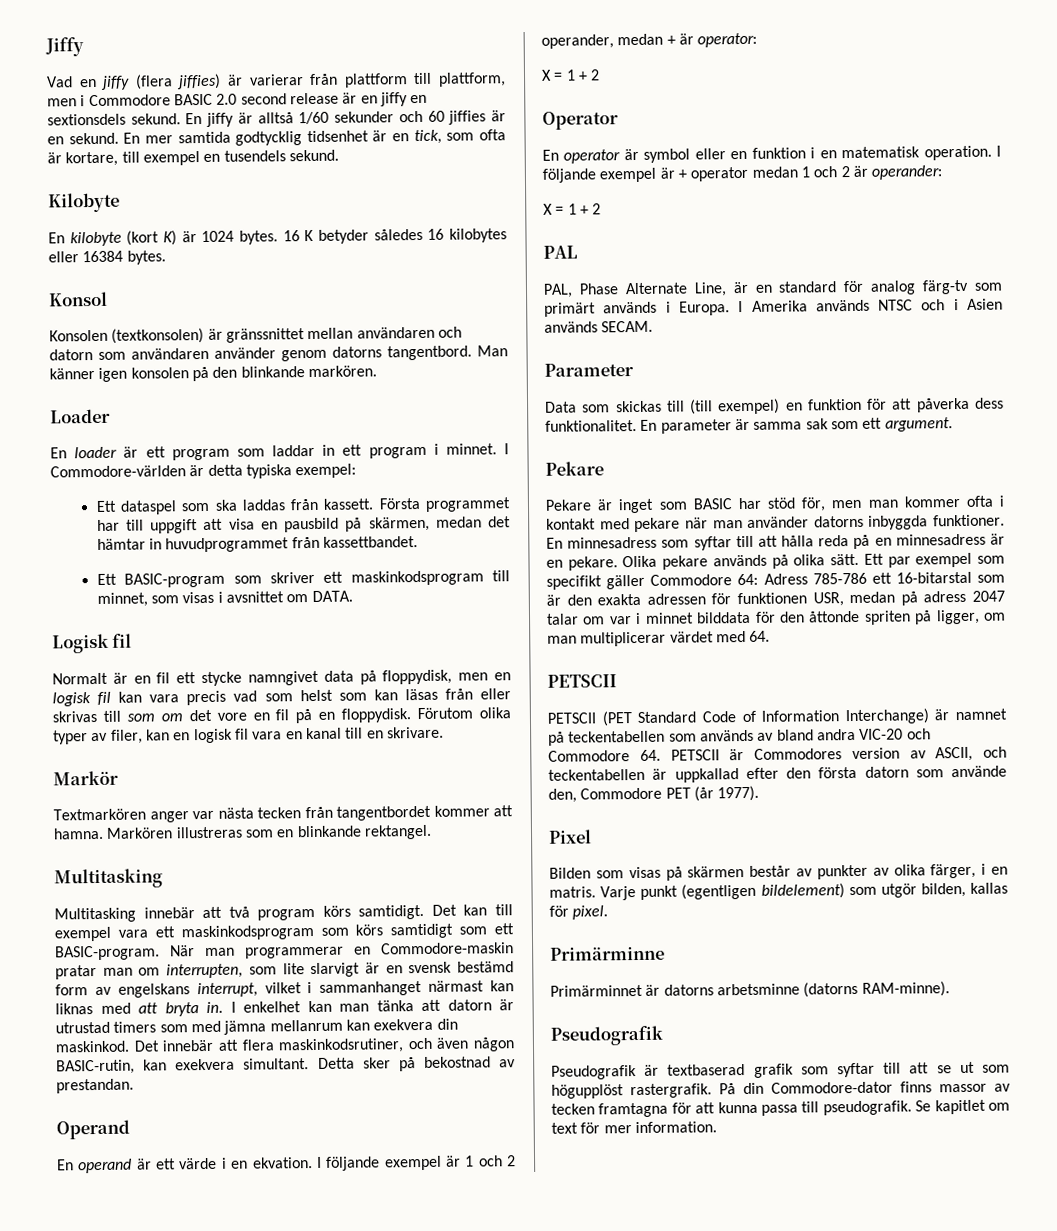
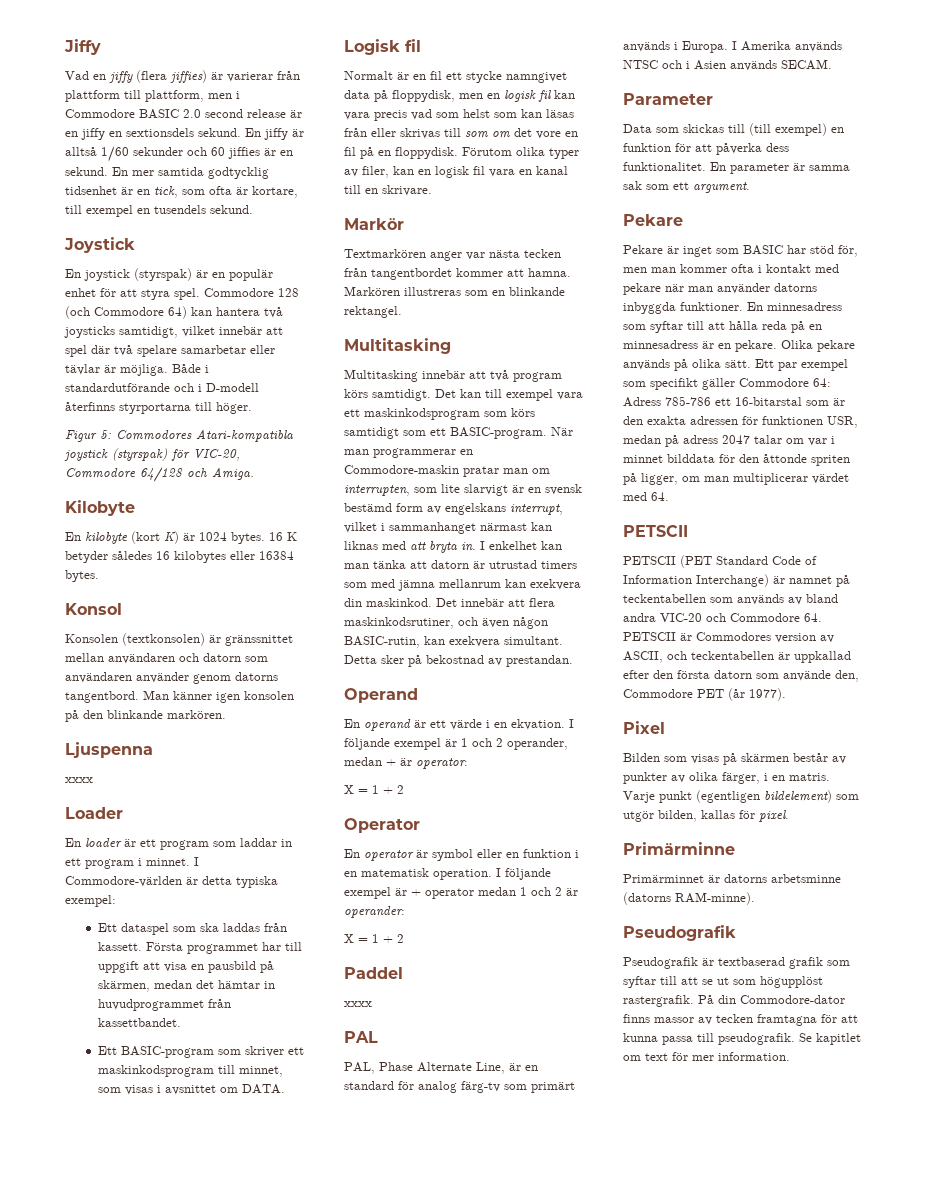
(339, 155) none -> [64,237,135,253] [65,268,273,281] [65,288,299,300] [65,306,283,319] [64,326,283,338] [65,345,275,357] [65,364,209,376] [65,383,259,392] [65,402,252,414] [65,429,293,442] [64,448,240,461] [65,467,254,482] // Joystick // En joystick (styrspak) är en populär enhet för att styra spel. Commodore 128 (och Commodore 64) kan hantera två joysticks samtidigt, vilket innebär att spel där två spelare samarbetar eller tävlar är möjliga. Både i standardutförande och i D-modell återfinns styrportarna till höger. // Figur 5: Commodores Atari-kompatibla joystick (styrspak) för VIC-20, Commodore 64/128 och Amiga.
(377, 371) none -> [65,742,153,758] [65,777,93,783] // Ljuspenna // xxxx
(602, 209) none -> [344,967,403,979] [344,1001,372,1007] // Paddel // xxxx

